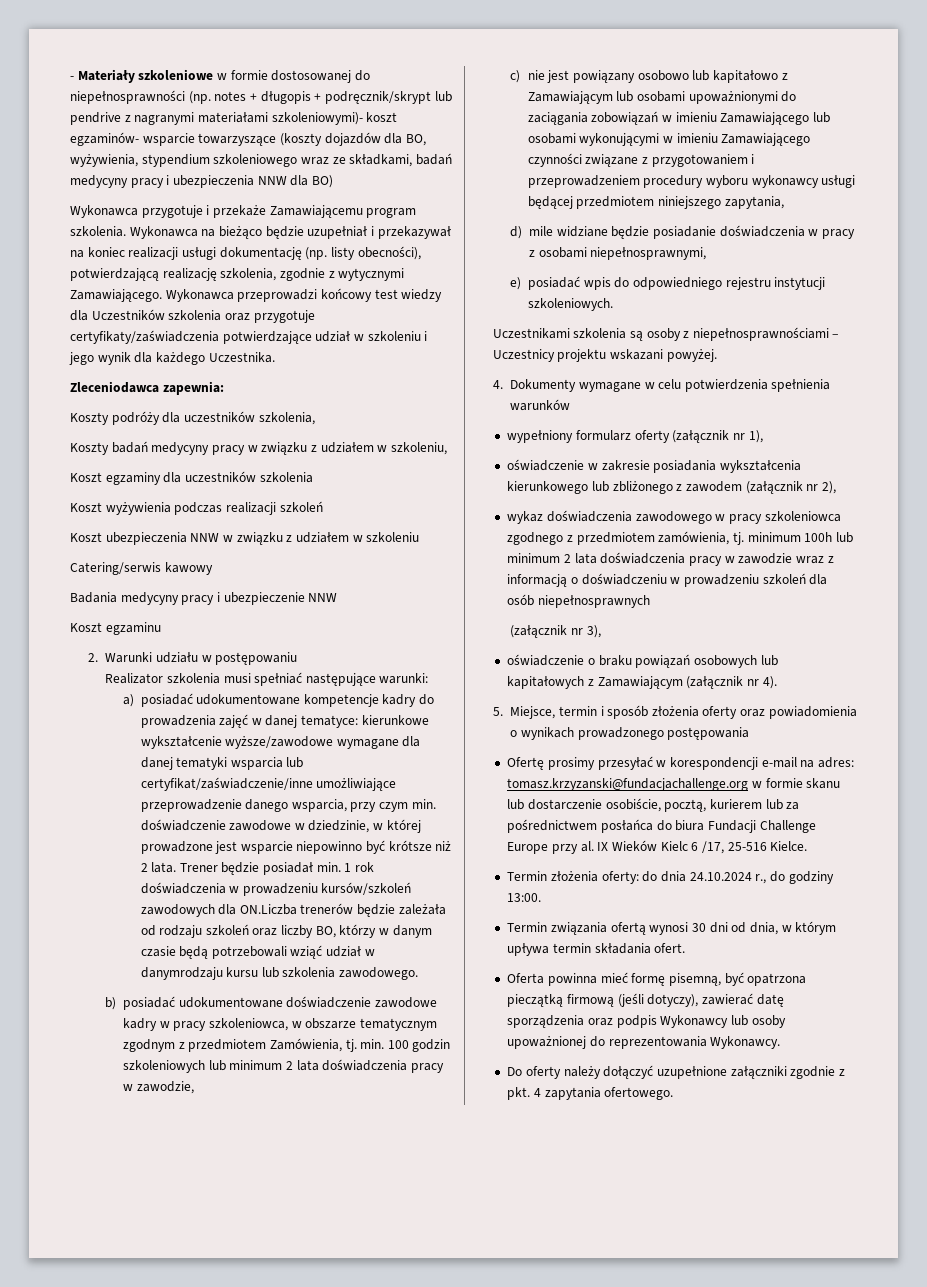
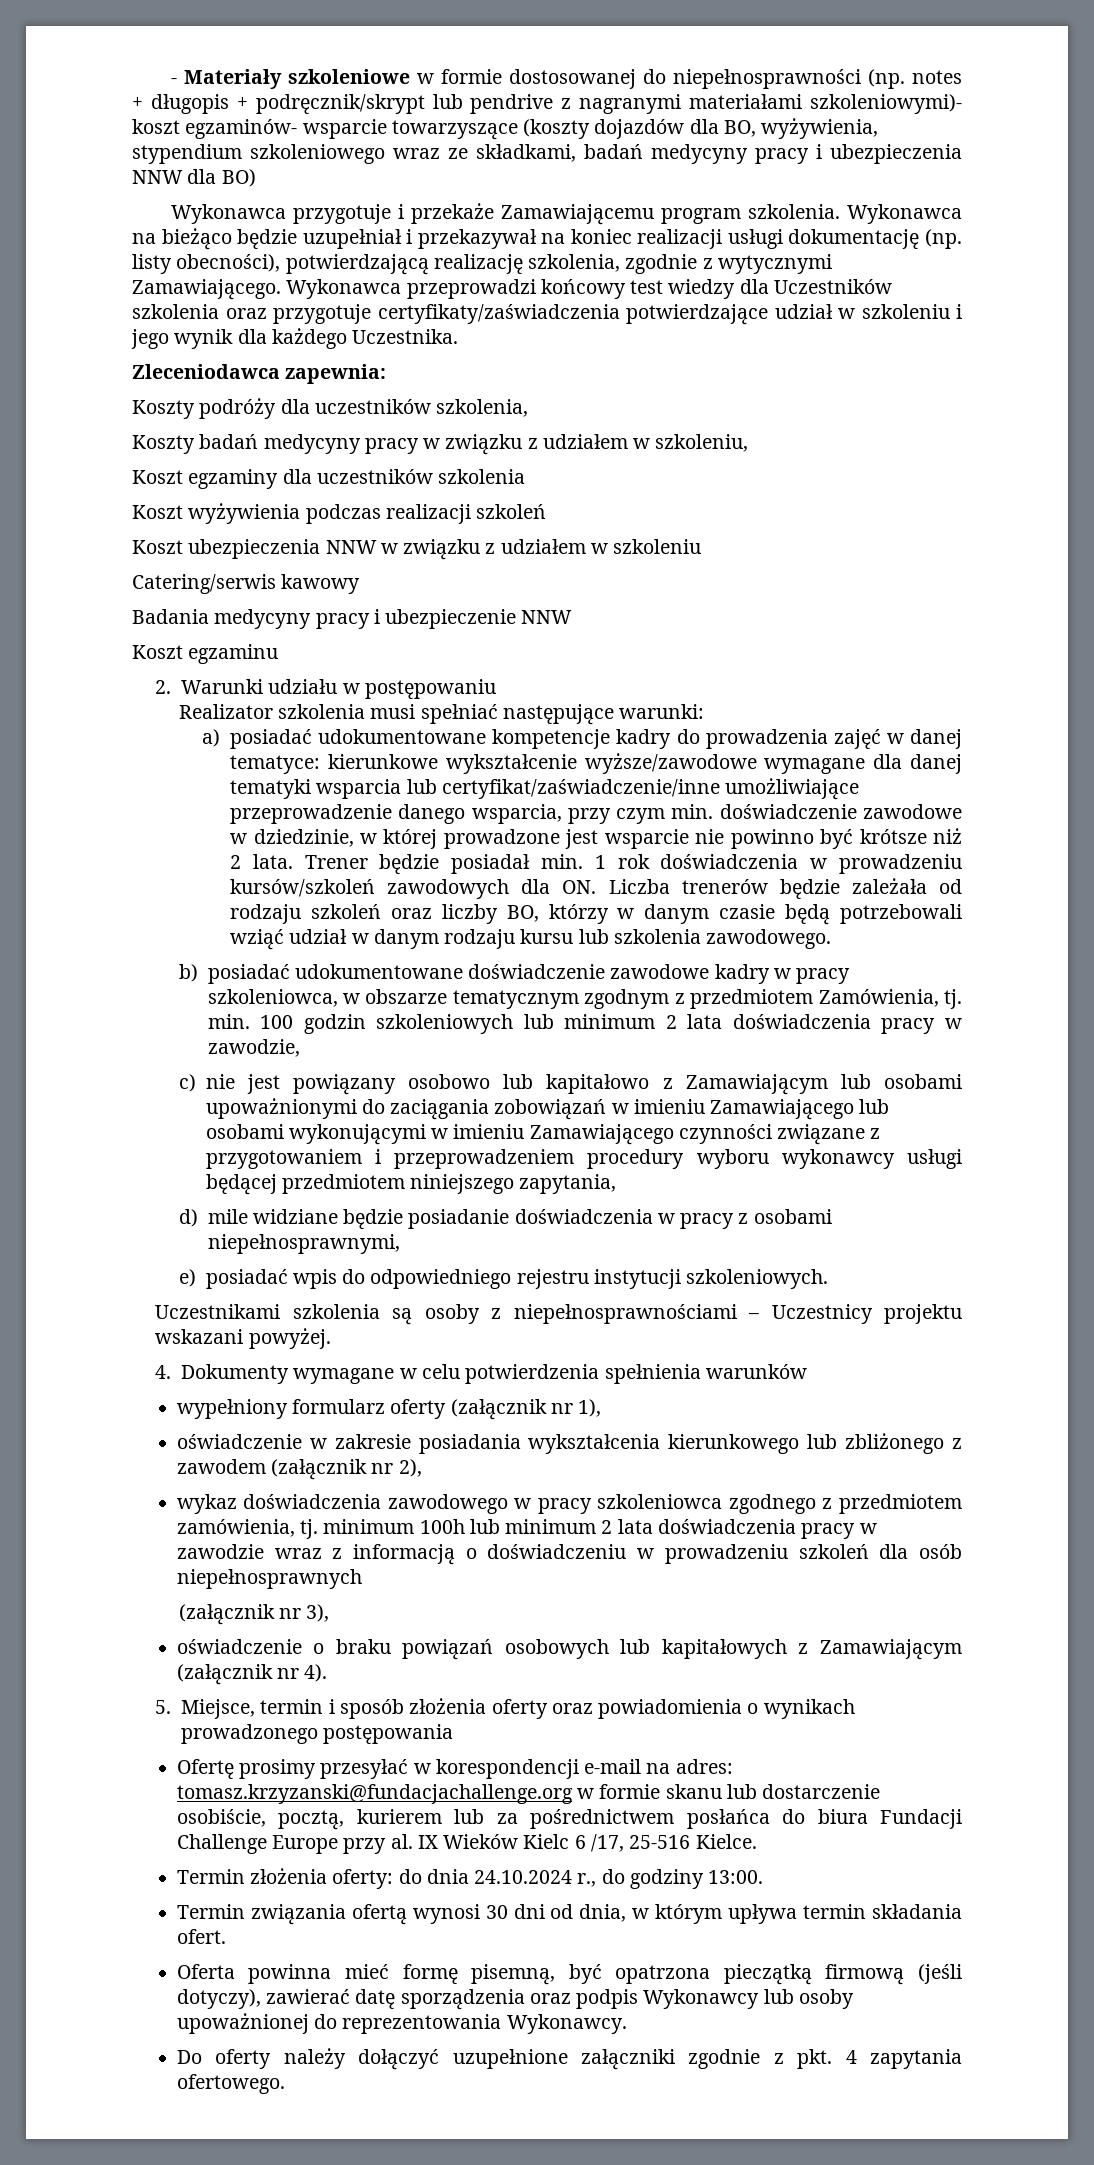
[296,841,363,854] niepowinno -> [695,829,814,849] nie powinno
[239,904,297,915] ON.Liczba -> [562,879,670,894] ON. Liczba
[140,967,223,980] danymrodzaju -> [373,929,516,949] danym rodzaju

